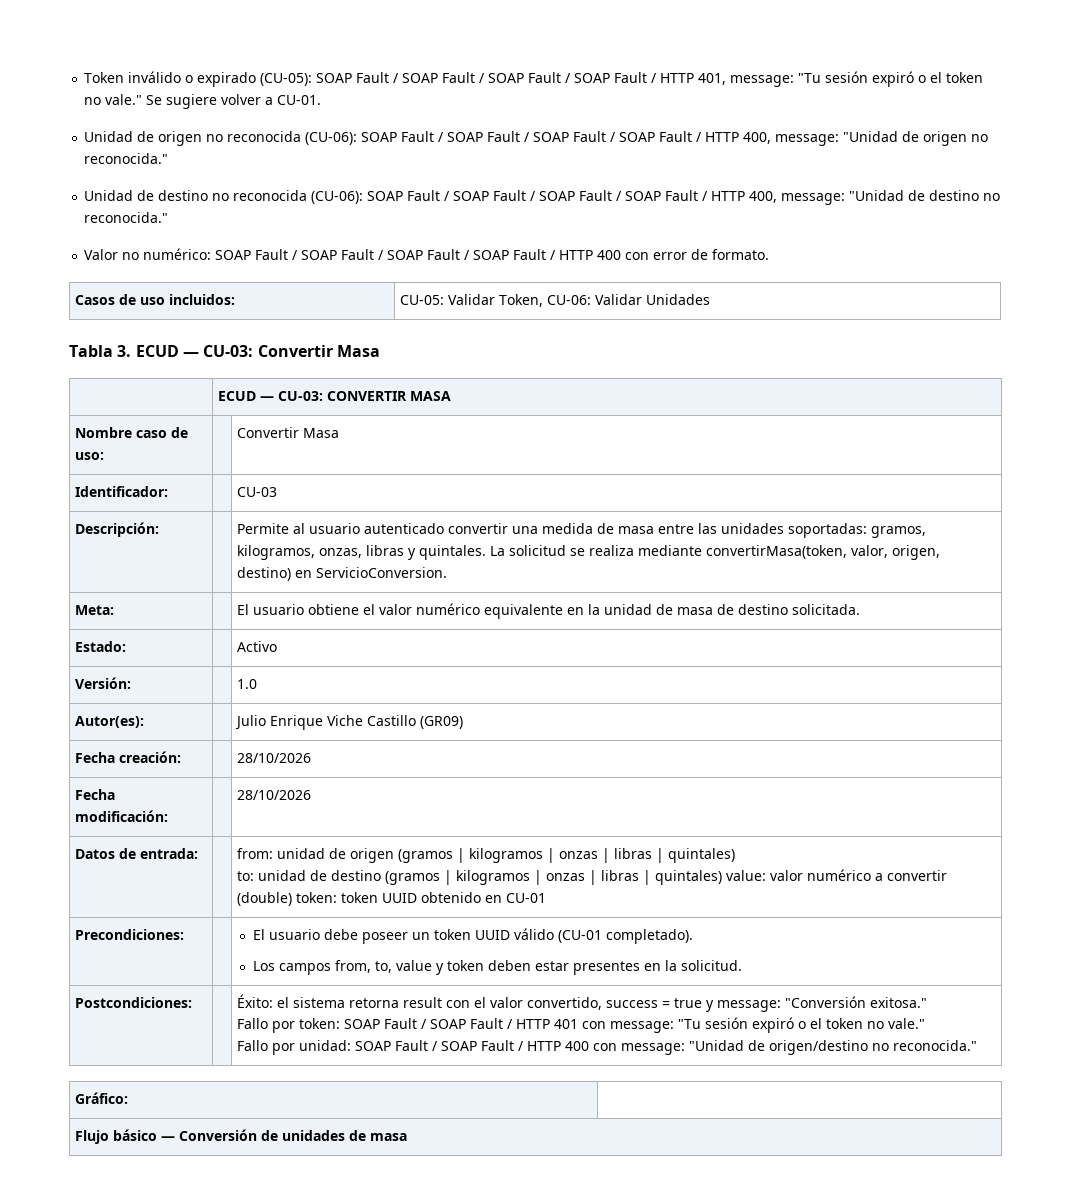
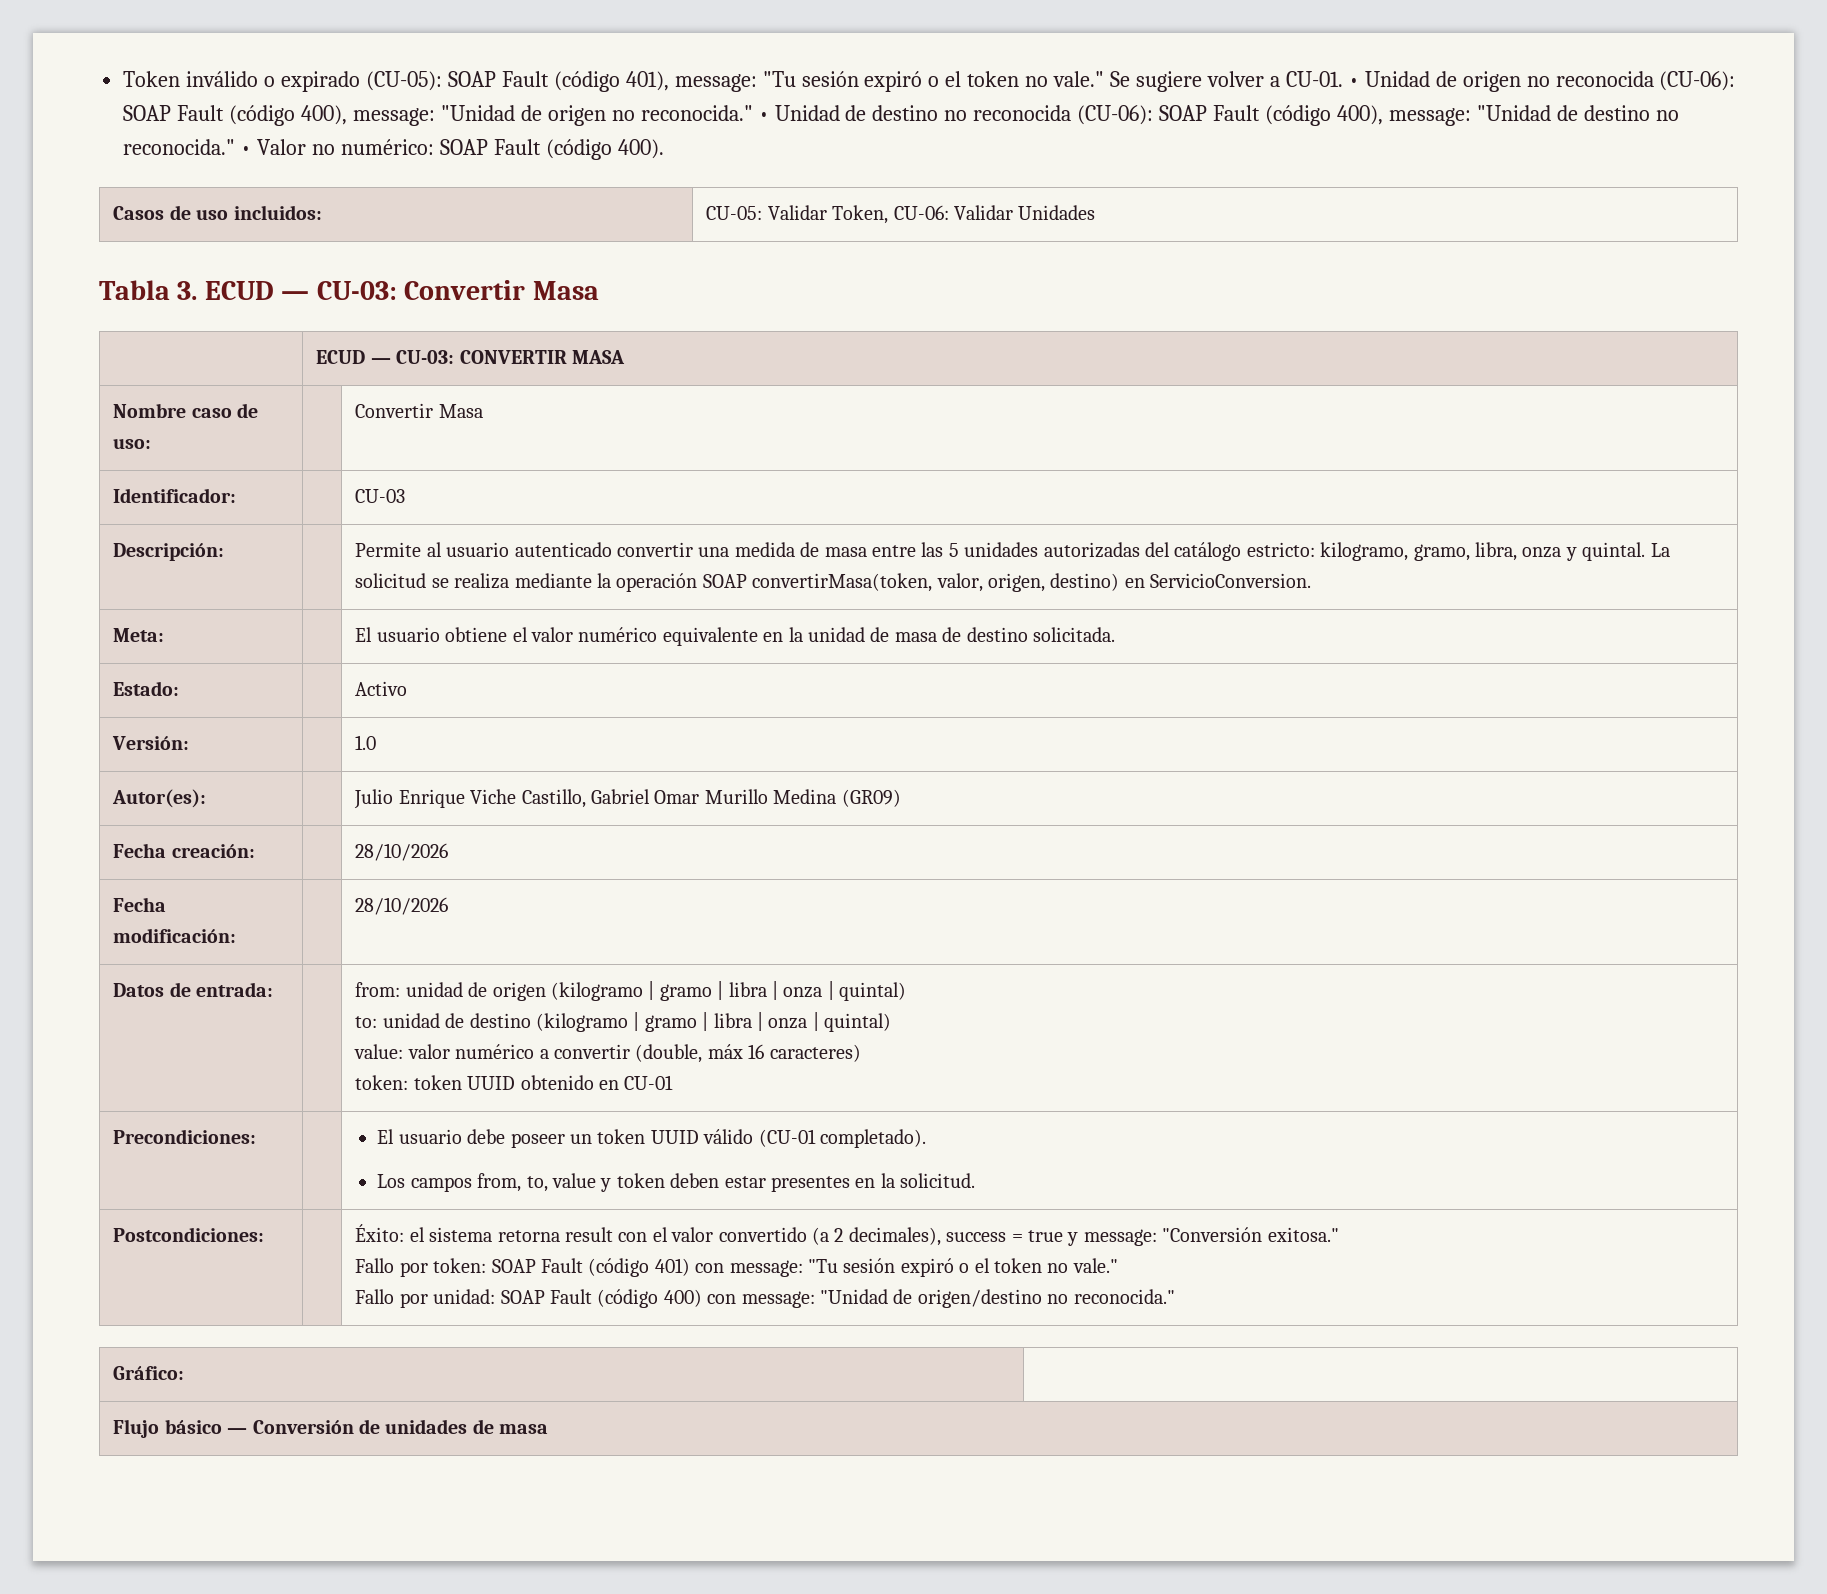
[393,72,727,85] / SOAP Fault / SOAP Fault / SOAP Fault / HTTP 401, -> [553,71,669,92] (código 401),
(322, 100) // -> [1348,78,1359,87] •
[438,131,772,144] / SOAP Fault / SOAP Fault / SOAP Fault / HTTP 400, -> [229,105,348,126] (código 400),
(169, 158) // -> [758,112,769,121] •
[444,190,778,203] / SOAP Fault / SOAP Fault / SOAP Fault / HTTP 400, -> [1265,105,1384,126] (código 400),
(169, 217) // -> [241,146,252,155] •
[292,249,770,260] / SOAP Fault / SOAP Fault / SOAP Fault / HTTP 400 con error de formato. -> [545,139,664,160] (código 400).
[721,523,927,538] [237,545,487,560] unidades soportadas: gramos, kilogramos, onzas, libras y quintales. -> [948,542,1646,561] 5 unidades autorizadas del catálogo estricto: kilogramo, gramo, libra, onza y quintal.
(703, 550) none -> [596,573,747,592] la operación SOAP
[367,715,417,726] Castillo -> [521,789,837,808] Castillo, Gabriel Omar Murillo Medina
[398,848,736,863] [237,870,723,885] (gramos | kilogramos | onzas | libras | quintales) // to: unidad de destino (gramos | kilogramos | onzas | libras | quintales) -> [550,981,907,1001] [355,1012,892,1032] (kilogramo | gramo | libra | onza | quintal) // to: unidad de destino (kilogramo | gramo | libra | onza | quintal) //
[237,892,293,906] (double) -> [635,1044,861,1063] (double, máx 16 caracteres) //
[527,997,603,1010] convertido, -> [718,1227,941,1246] convertido (a 2 decimales),
[421,1018,579,1029] / SOAP Fault / HTTP 401 -> [588,1258,690,1277] (código 401)
[432,1040,590,1051] / SOAP Fault / HTTP 400 -> [597,1289,702,1308] (código 400)

